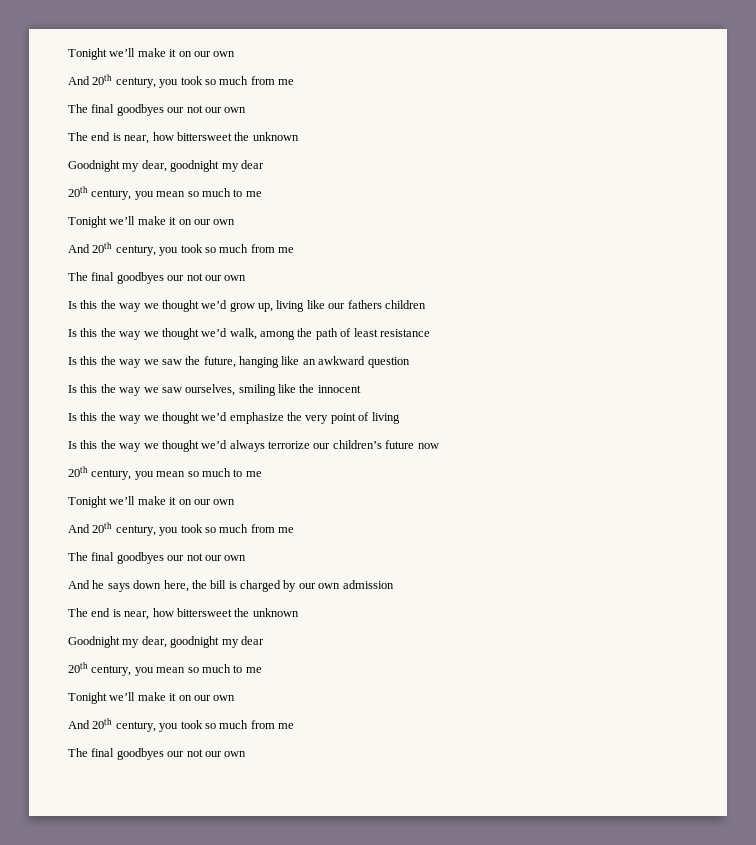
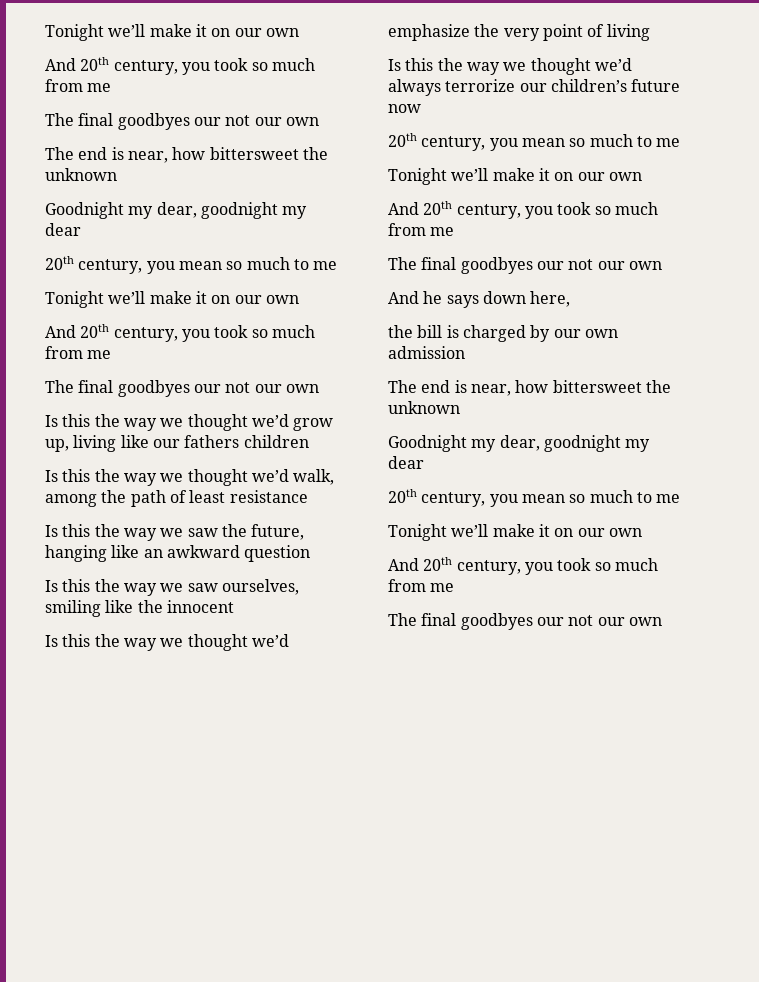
(189, 586) none -> (571, 299) //

